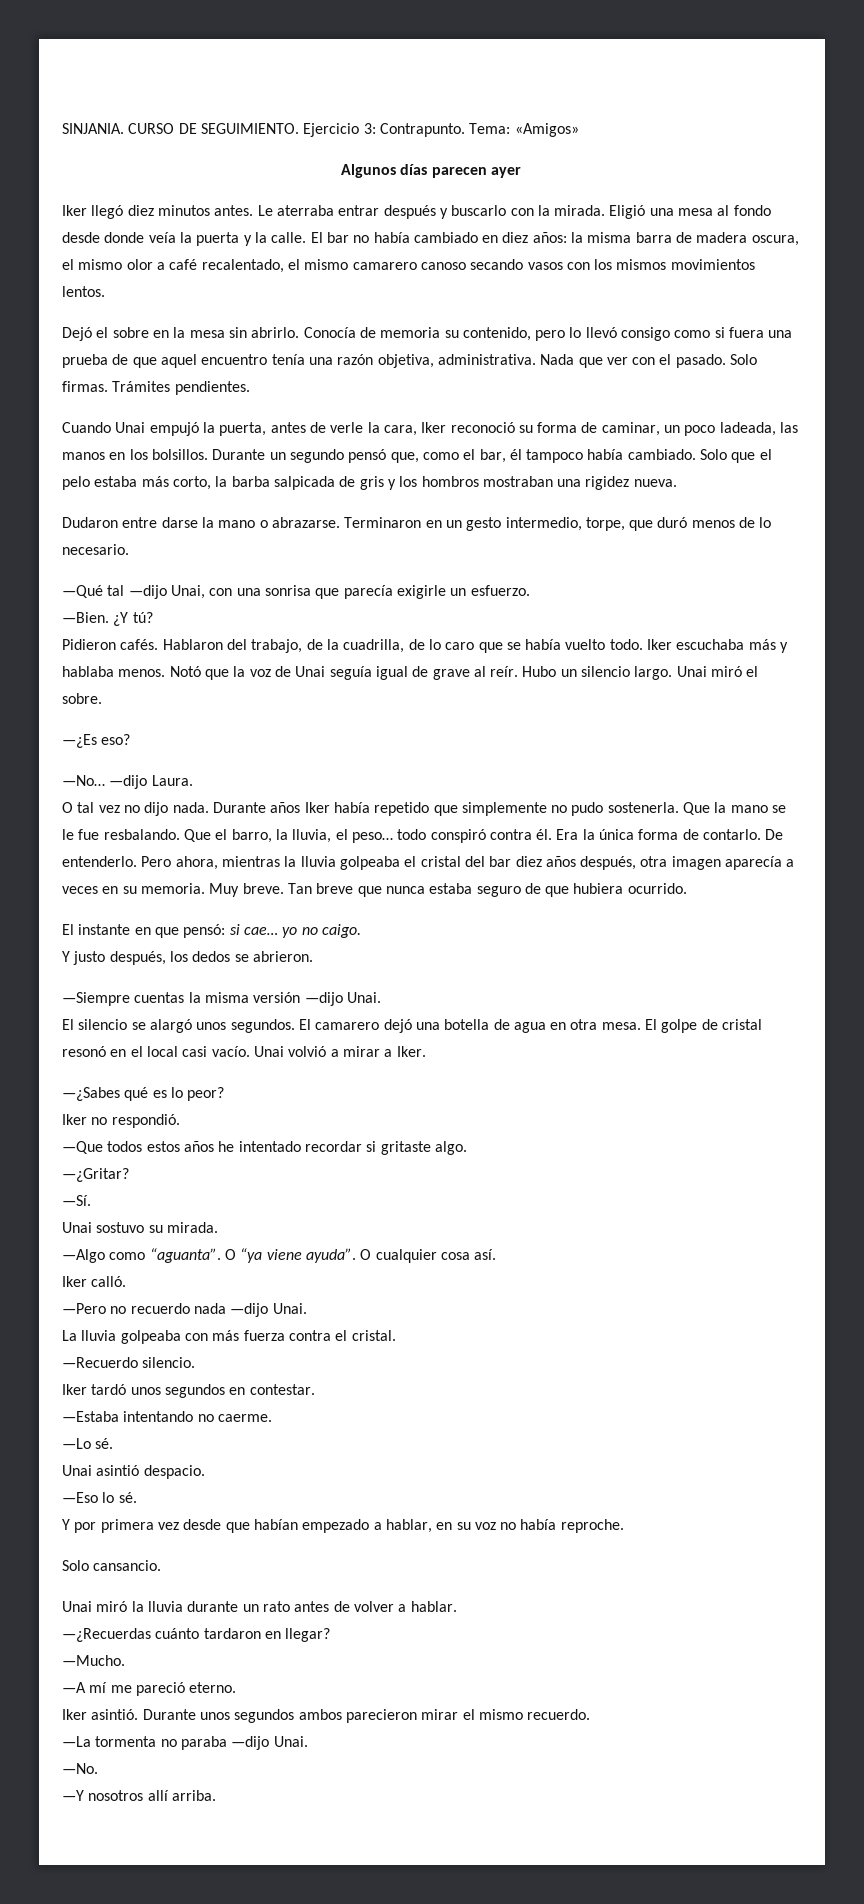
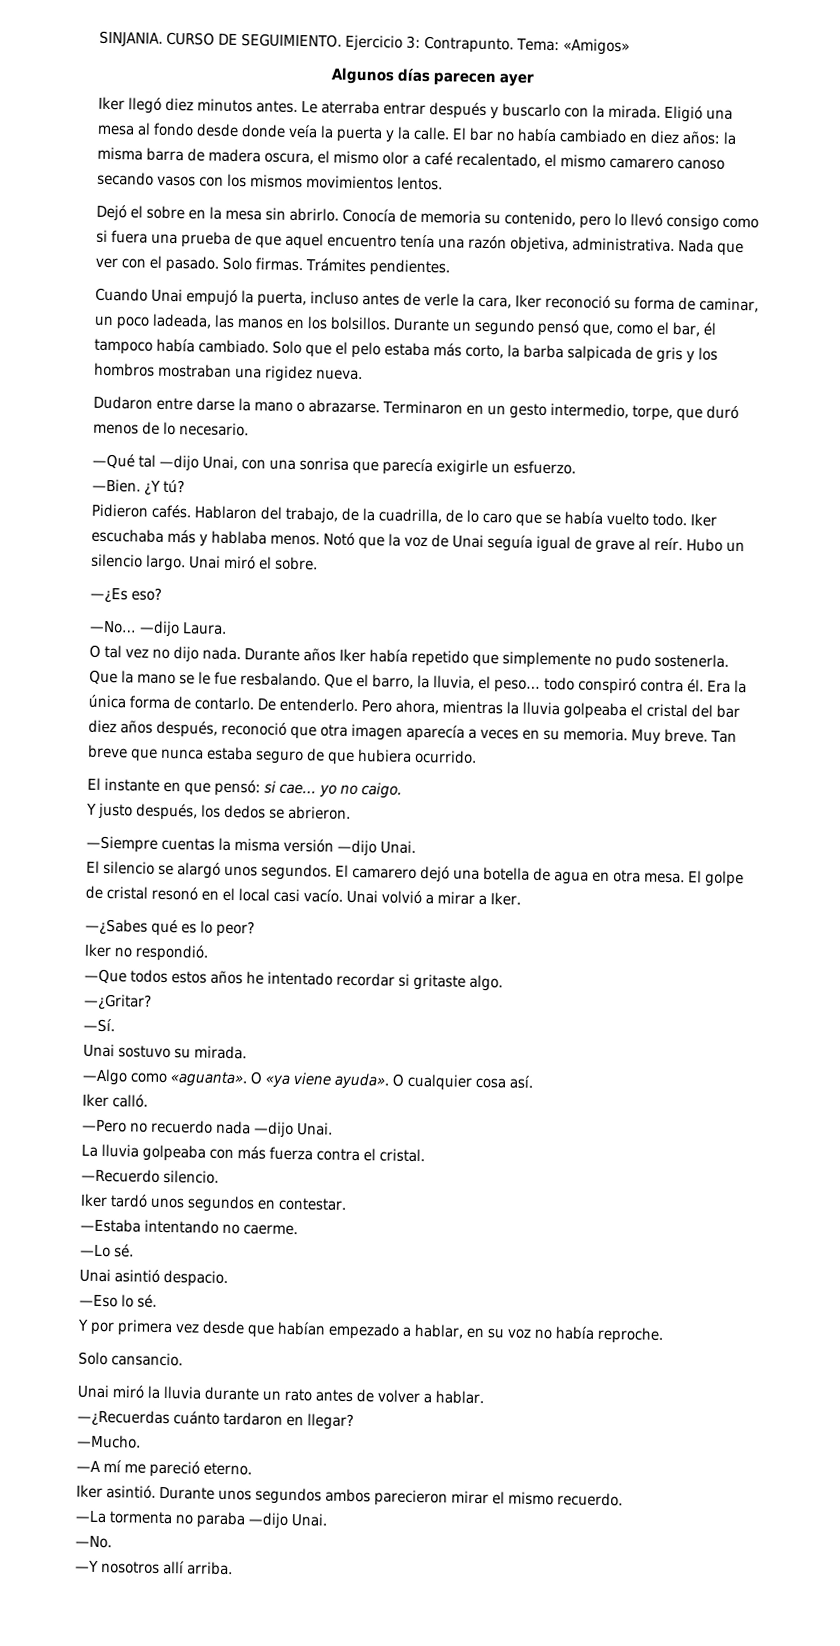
(267, 429) none -> [310,291,359,305] incluso
(637, 863) none -> [221,721,317,740] reconoció que
[149,1248,356,1263] “aguanta”. O “ya viene ayuda”. -> [170,1071,390,1090] «aguanta». O «ya viene ayuda».

